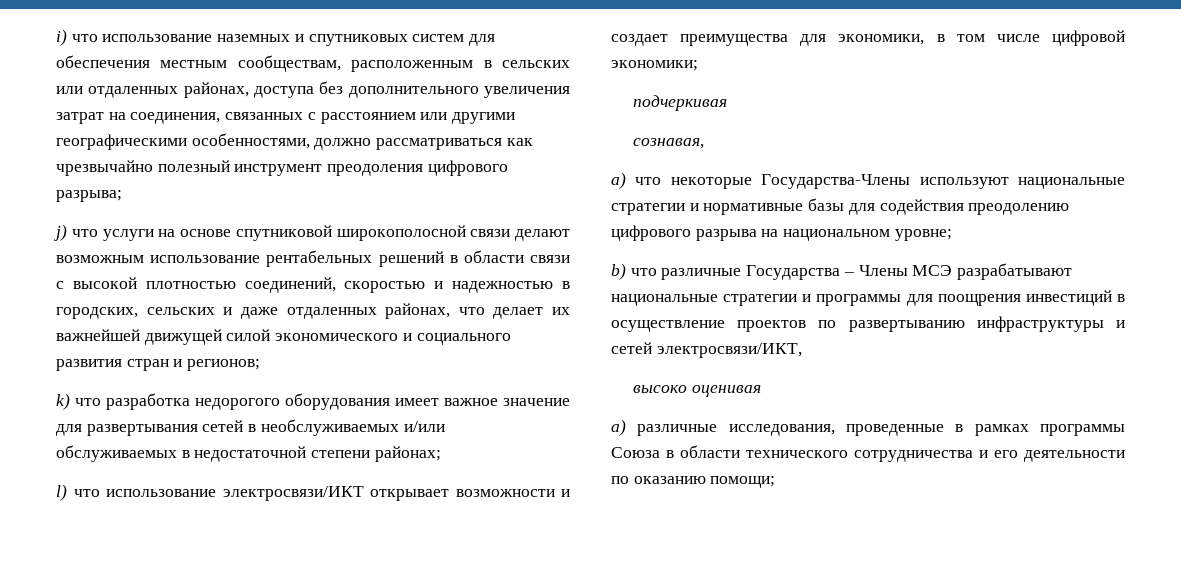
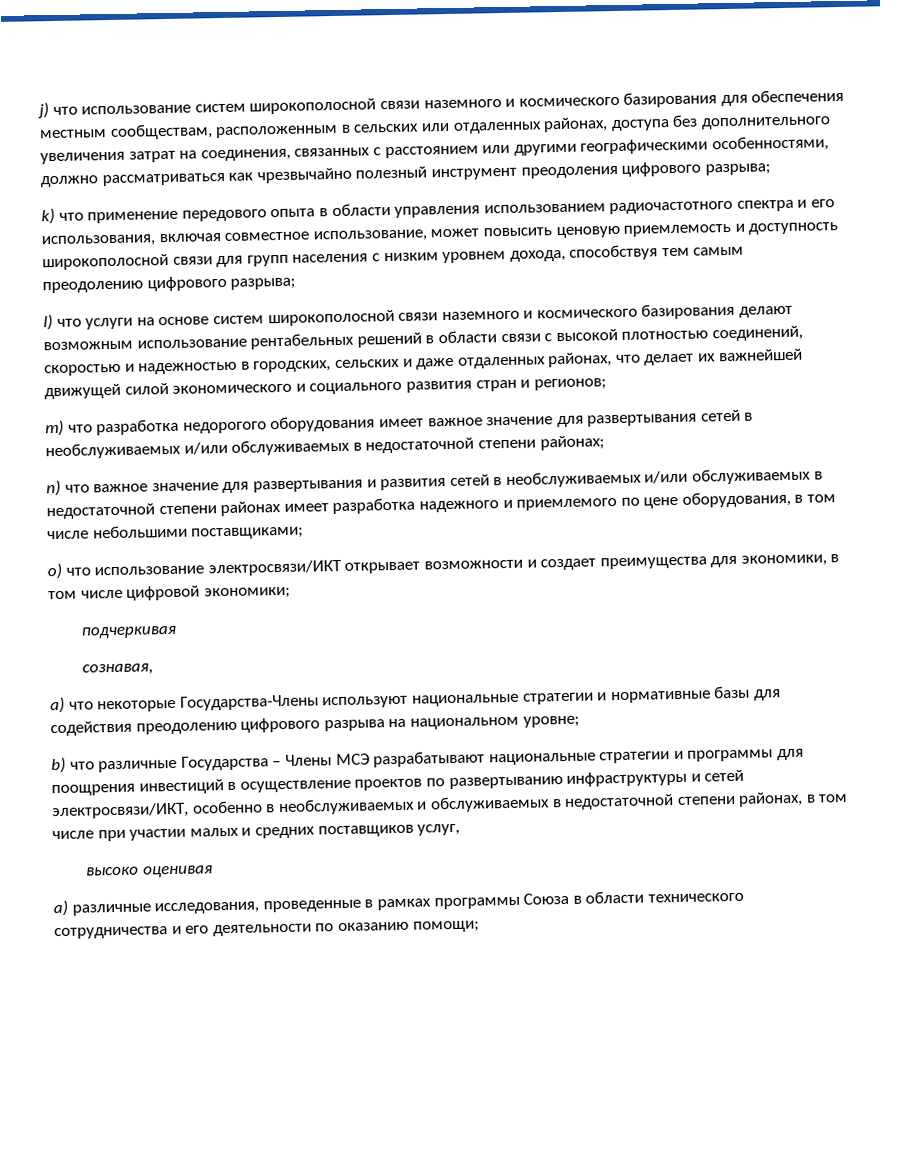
[56,29,465,46] i) что использование наземных и спутниковых систем -> [37,91,718,119] j) что использование систем широкополосной связи наземного и космического базирования
[54,224,67,241] j) -> [41,199,836,225] [41,222,839,248] [42,244,745,271] [42,275,297,294] [43,314,53,331] k) что применение передового опыта в области управления использованием радиочастотного спектра и его использования, включая совместное использование, может повысить ценовую приемлемость и доступность широкополосной связи для групп населения с низким уровнем дохода, способствуя тем самым преодолению цифрового разрыва; // l)
[235,225,511,241] спутниковой широкополосной связи -> [212,302,736,327] систем широкополосной связи наземного и космического базирования
[56,393,70,410] k) -> [45,419,64,437] m)
[56,484,67,501] l) -> [46,467,823,497] [46,490,837,520] [47,524,305,540] [47,562,62,580] n) что важное значение для развертывания и развития сетей в необслуживаемых и/или обслуживаемых в недостаточной степени районах имеет разработка надежного и приемлемого по цене оборудования, в том числе небольшими поставщиками; // o)
(802, 350) none -> [191,791,849,816] [52,823,461,842] особенно в необслуживаемых и обслуживаемых в недостаточной степени районах, в том числе при участии малых и средних поставщиков услуг,

